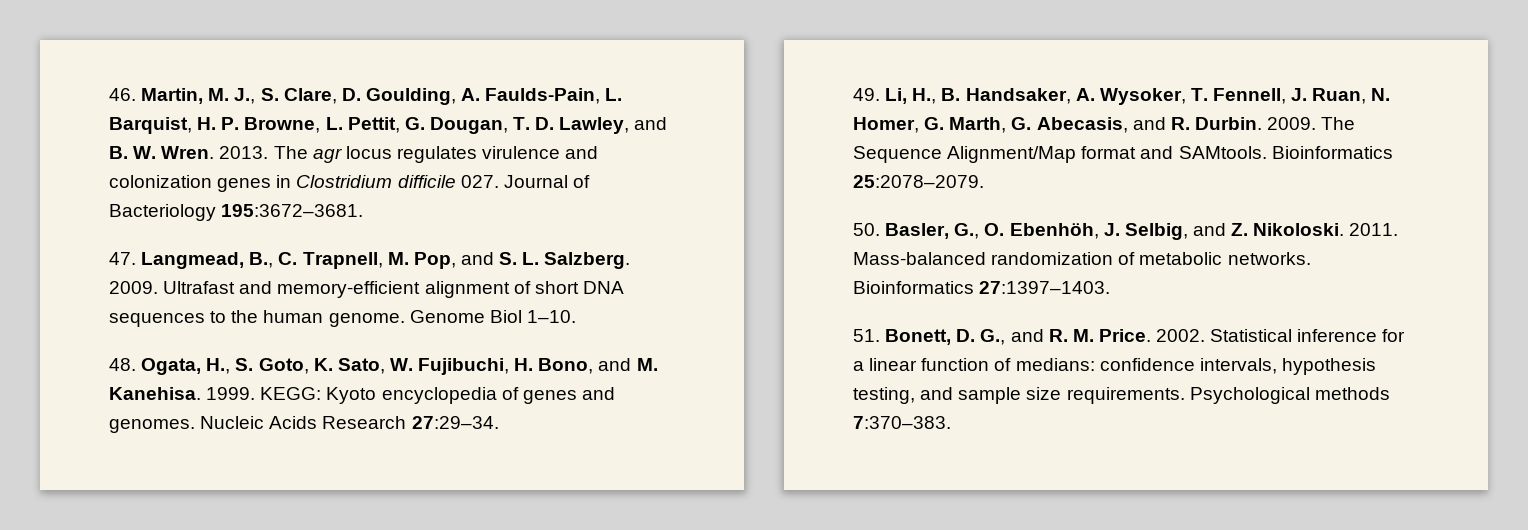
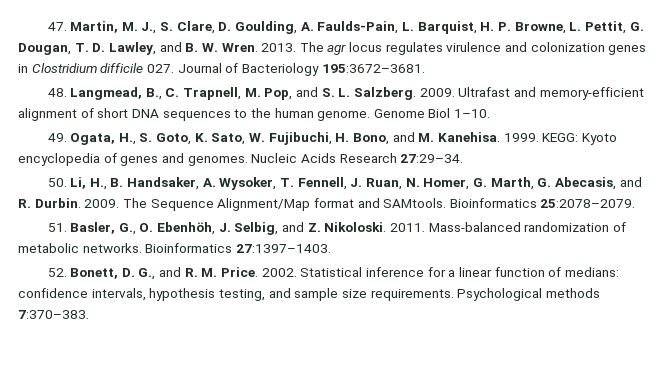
[109,88,136,101] 46. -> [47,22,67,31] 47.
[109,252,136,265] 47. -> [47,88,67,97] 48.
[109,358,136,371] 48. -> [47,133,67,142] 49.
[853,88,880,101] 49. -> [47,178,67,187] 50.
[853,223,880,236] 50. -> [47,223,67,232] 51.
[853,329,880,342] 51. -> [47,268,67,277] 52.

